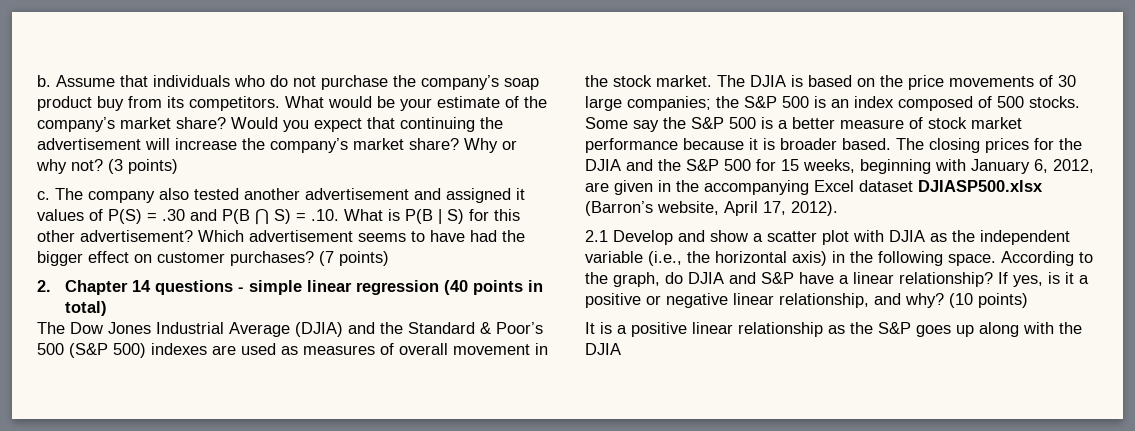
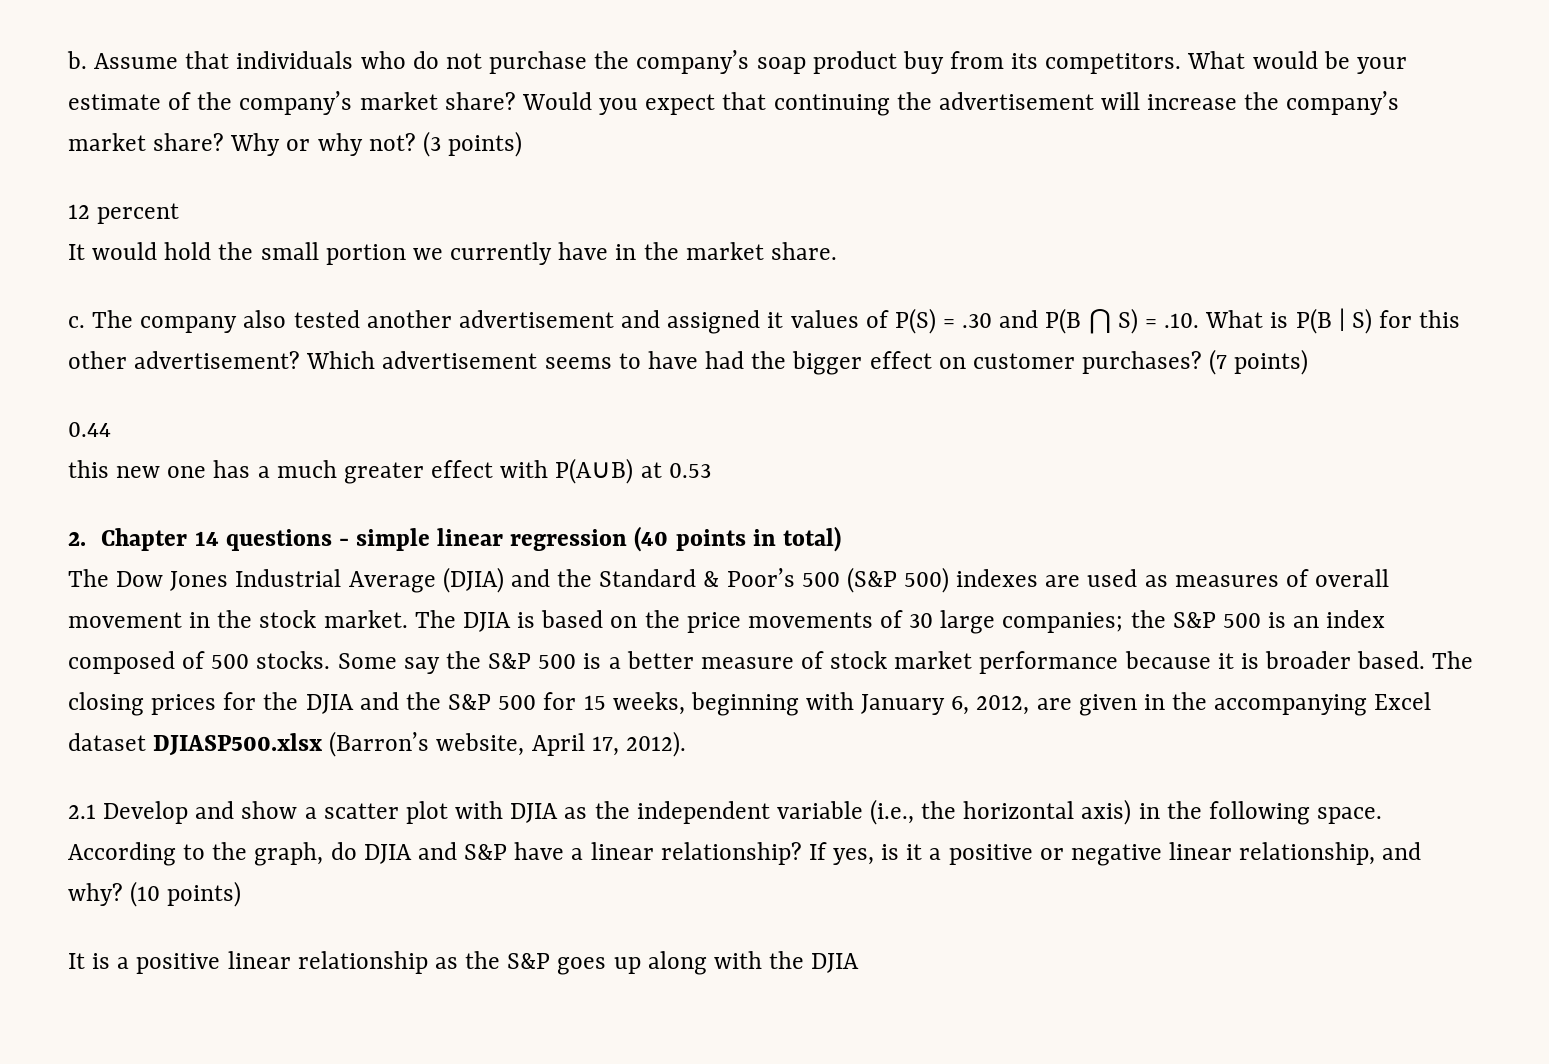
(178, 166) none -> [68,203,180,224] [68,242,837,265] // 12 percent // It would hold the small portion we currently have in the market share.
(389, 258) none -> [68,422,111,437] [68,458,711,484] // 0.44 // this new one has a much greater effect with P(A∪B) at 0.53

